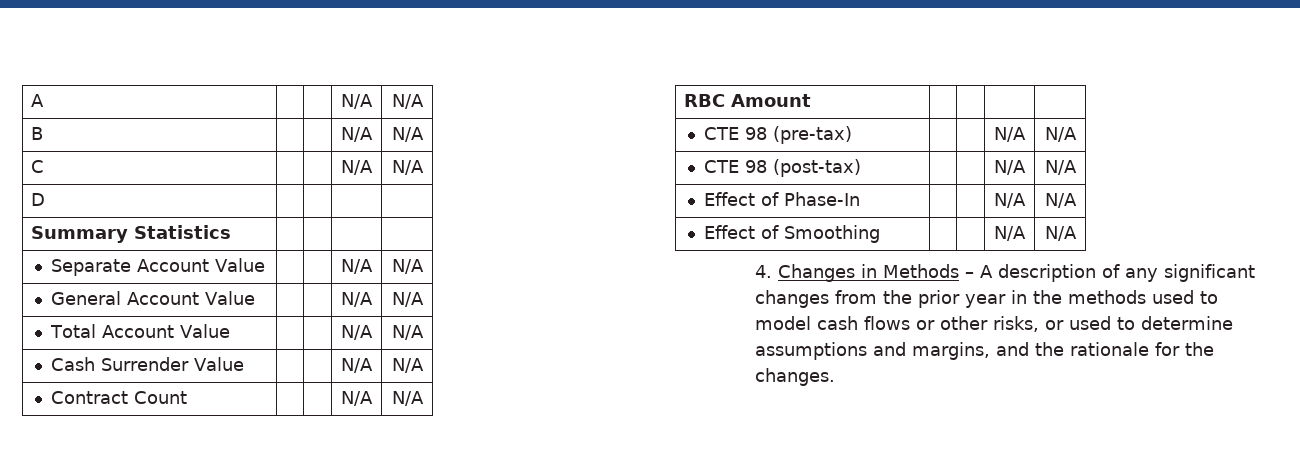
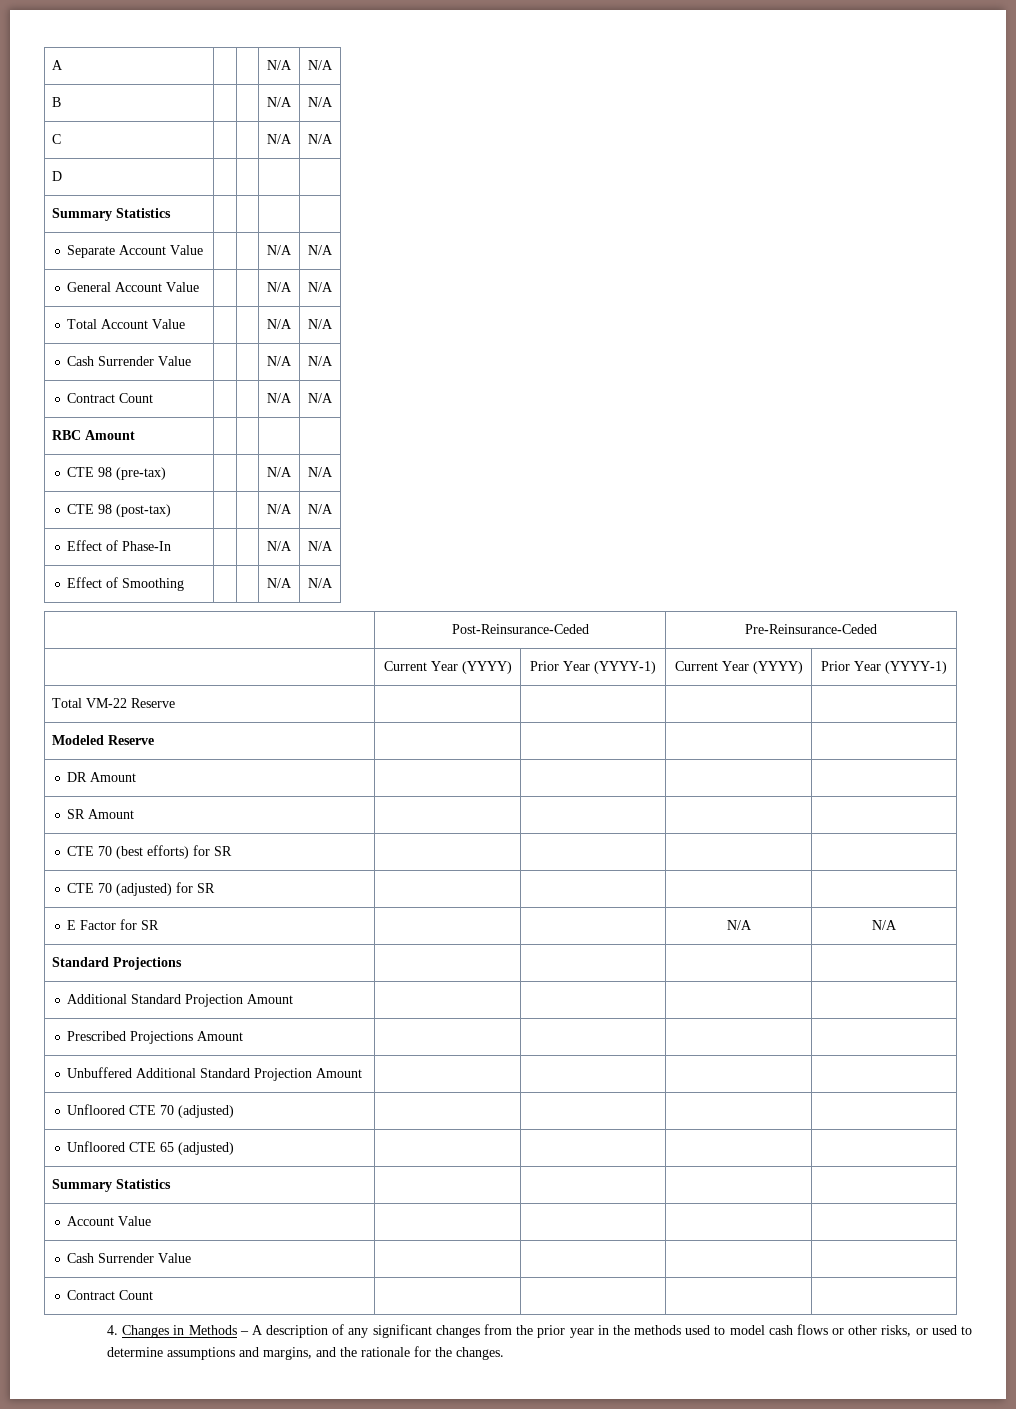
(1077, 233) none -> [451,624,589,634] [745,624,877,634] [383,661,512,674] [530,661,656,674] [674,661,803,674] [821,661,947,674] [51,698,175,708] [51,735,154,745] [67,772,137,782] [67,809,135,819] [67,845,233,859] [67,882,216,896] [67,919,160,930] [726,920,752,930] [872,920,897,930] [51,957,182,970] [67,994,294,1007] [67,1031,244,1044] [67,1067,363,1081] [67,1104,235,1118] [67,1141,235,1155] [51,1179,171,1192] [67,1216,152,1226] [67,1253,192,1263] [67,1290,154,1300] // | Post-Reinsurance-Ceded | Pre-Reinsurance-Ceded // | Current Year (YYYY) | Prior Year (YYYY-1) | Current Year (YYYY) | Prior Year (YYYY-1) // Total VM-22 Reserve | | | | // Modeled Reserve | | | | // DR Amount | | | | // SR Amount | | | | // CTE 70 (best efforts) for SR | | | | // CTE 70 (adjusted) for SR | | | | // E Factor for SR | | | N/A | N/A // Standard Projections | | | | // Additional Standard Projection Amount | | | | // Prescribed Projections Amount | | | | // Unbuffered Additional Standard Projection Amount | | | | // Unfloored CTE 70 (adjusted) | | | | // Unfloored CTE 65 (adjusted) | | | | // Summary Statistics | | | | // Account Value | | | | // Cash Surrender Value | | | | // Contract Count | | | |

